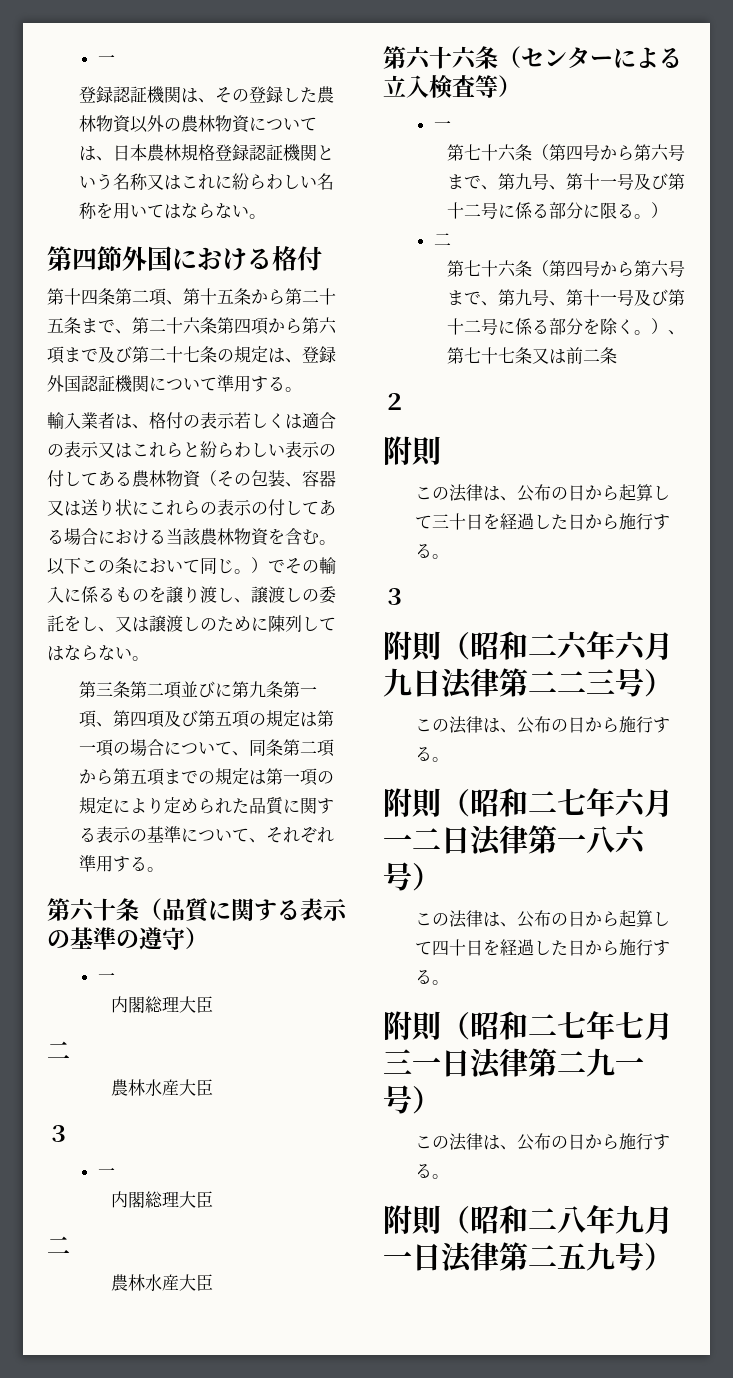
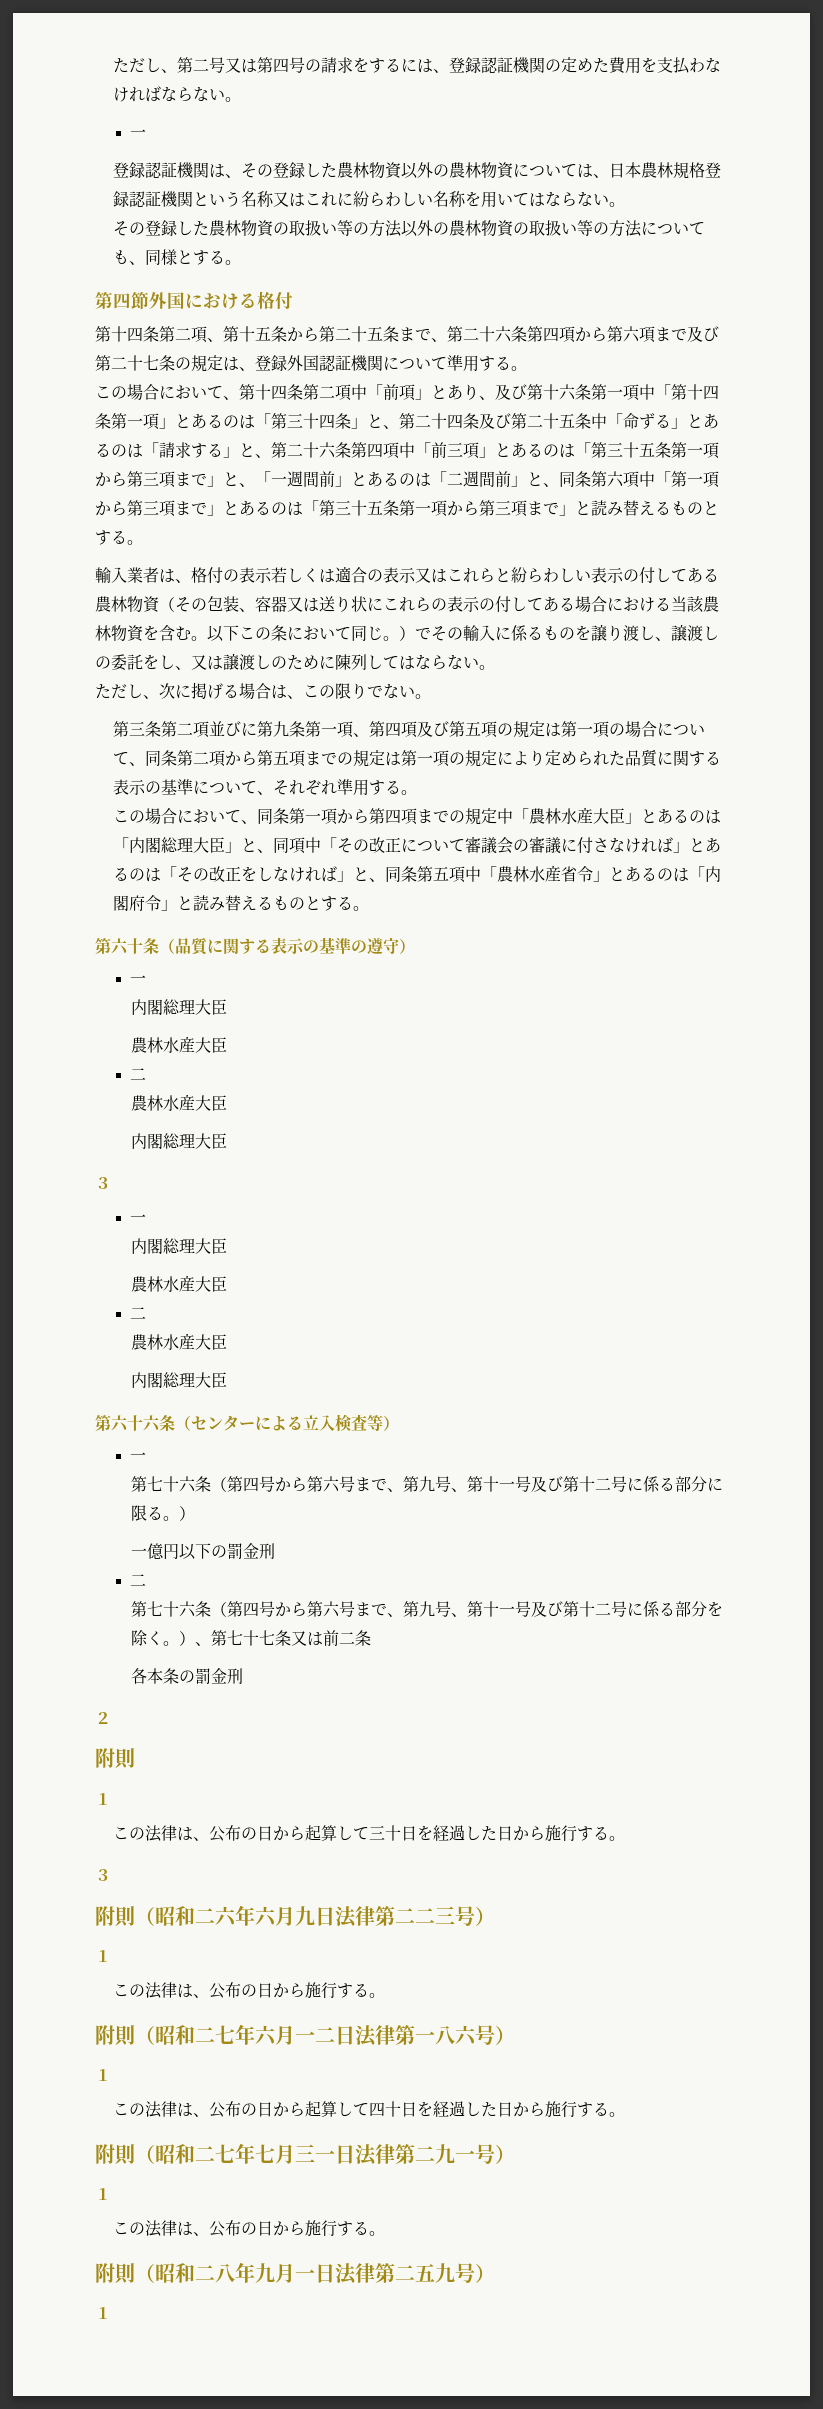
(97, 59) none -> [112,57,721,74] [112,86,241,102] ただし、第二号又は第四号の請求をするには、登録認証機関の定めた費用を支払わなければならない。 //
(266, 216) none -> [112,220,705,237] [112,249,241,265] // その登録した農林物資の取扱い等の方法以外の農林物資の取扱い等の方法についても、同様とする。
(302, 389) none -> [95,384,719,401] [95,413,719,430] [95,442,719,459] [95,471,719,488] [95,500,719,517] [95,530,143,545] // この場合において、第十四条第二項中「前項」とあり、及び第十六条第一項中「第十四条第一項」とあるのは「第三十四条」と、第二十四条及び第二十五条中「命ずる」とあるのは「請求する」と、第二十六条第四項中「前三項」とあるのは「第三十五条第一項から第三項まで」と、「一週間前」とあるのは「二週間前」と、同条第六項中「第一項から第三項まで」とあるのは「第三十五条第一項から第三項まで」と読み替えるものとする。
(149, 658) none -> [95,682,431,699] // ただし、次に掲げる場合は、この限りでない。
(164, 869) none -> [112,807,721,825] [112,836,721,854] [112,865,721,883] [112,895,369,911] // この場合において、同条第一項から第四項までの規定中「農林水産大臣」とあるのは「内閣総理大臣」と、同項中「その改正について審議会の審議に付さなければ」とあるのは「その改正をしなければ」と、同条第五項中「農林水産省令」とあるのは「内閣府令」と読み替えるものとする。
[47,1041,70,1059] [110,1079,213,1096] // 二 // 農林水産大臣 -> [130,1036,227,1053] [130,1068,147,1080] [130,1094,227,1111] [130,1133,227,1149] // 農林水産大臣 // 二 // 農林水産大臣 // 内閣総理大臣
[47,1236,70,1254] [110,1274,213,1291] // 二 // 農林水産大臣 -> [130,1275,227,1292] [130,1307,147,1319] [130,1333,227,1350] [130,1372,227,1388] // 農林水産大臣 // 二 // 農林水産大臣 // 内閣総理大臣
(668, 210) none -> [130,1543,275,1560] // 一億円以下の罰金刑
(617, 355) none -> [130,1668,243,1684] // 各本条の罰金刑
(441, 451) none -> [95,1793,111,1805] // １
(673, 683) none -> [95,1950,111,1962] // １
(441, 877) none -> [95,2069,111,2081] // １
(441, 1100) none -> [95,2188,111,2200] // １
(673, 1257) none -> [95,2307,111,2319] // １

